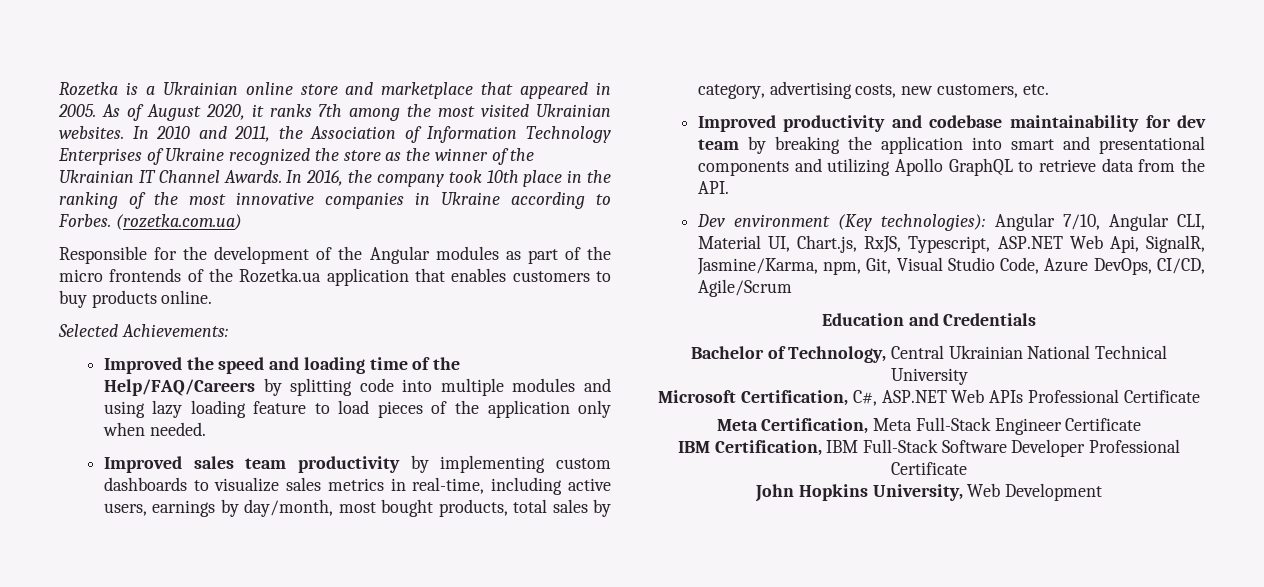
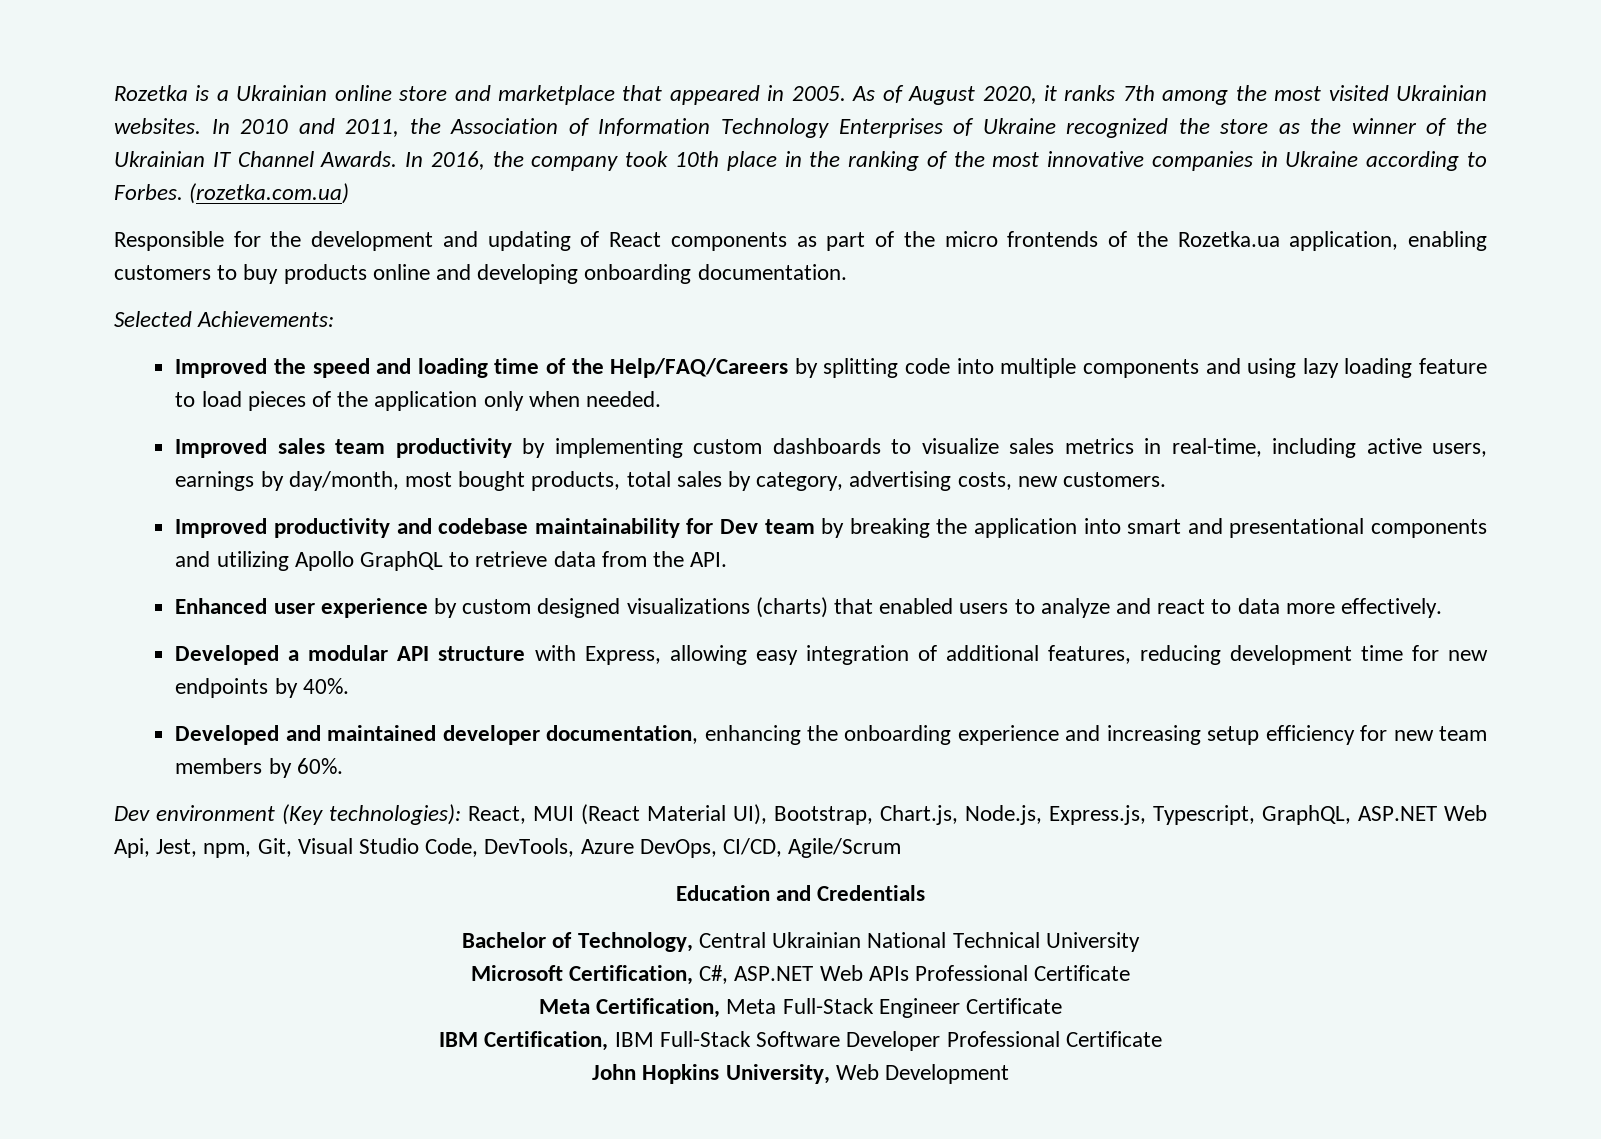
[316,246,499,264] of the Angular modules -> [442,231,787,251] and updating of React components
[326,268,507,286] application that enables -> [1289,231,1487,251] application, enabling
[161,290,213,304] online. -> [372,264,847,284] online and developing onboarding documentation.
[512,378,576,392] modules -> [1082,359,1199,378] components
[936,84,1049,98] customers, etc. -> [1063,472,1167,487] customers.
[1177,115,1206,128] dev -> [719,519,758,534] Dev
[696,213,1205,231] [697,235,991,253] Dev environment (Key technologies): Angular 7/10, Angular CLI, Material UI, Chart.js, RxJS, Typescript, -> [175,597,1443,618] [175,645,1488,665] [175,678,349,698] [175,725,1488,745] [175,758,343,778] [114,804,1351,825] Enhanced user experience by custom designed visualizations (charts) that enabled users to analyze and react to data more effectively. // Developed a modular API structure with Express, allowing easy integration of additional features, reducing development time for new endpoints by 40%. // Developed and maintained developer documentation, enhancing the onboarding experience and increasing setup efficiency for new team members by 60%. // Dev environment (Key technologies): React, MUI (React Material UI), Bootstrap, Chart.js, Node.js, Express.js, Typescript, GraphQL,
[1146,235,1205,253] [696,258,818,275] SignalR, Jasmine/Karma, -> [156,839,198,857] Jest,
(1040, 265) none -> [484,838,575,857] DevTools,

